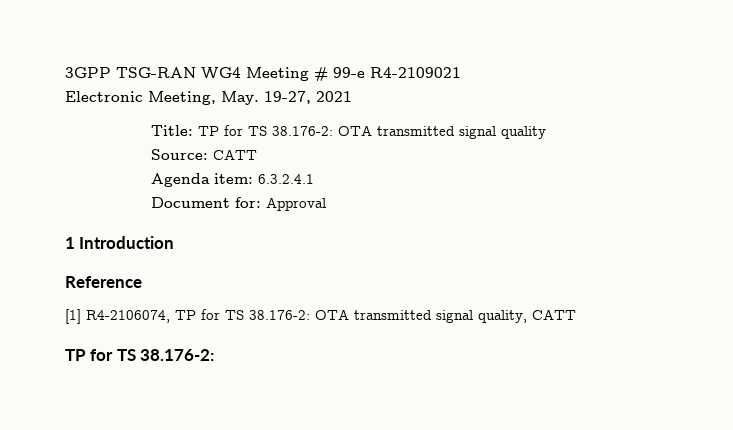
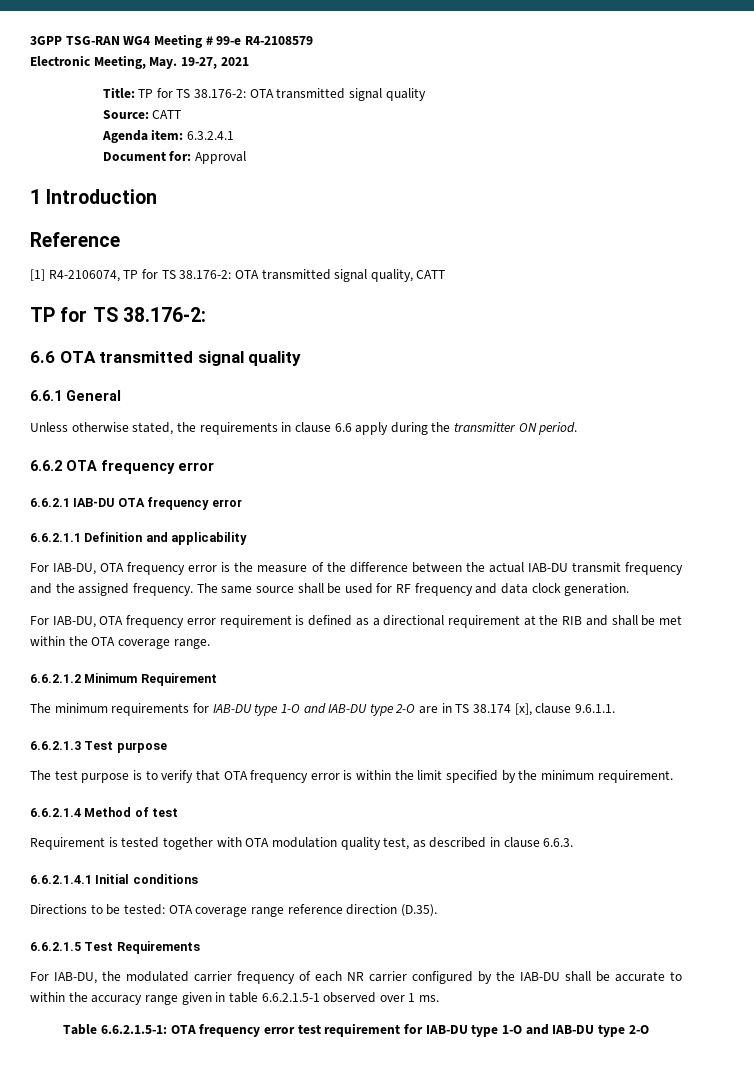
[370,67,461,78] R4-2109021 -> [244,36,313,45] R4-2108579
(215, 355) none -> [30,351,302,366] [30,390,121,401] [30,422,578,435] [30,460,214,474] [30,497,242,510] [30,532,248,545] [30,562,683,575] [30,583,630,596] [30,615,682,628] [30,636,210,649] [30,673,217,686] [30,703,615,716] [30,741,167,753] [30,770,673,783] [30,807,179,817] [30,837,574,850] [30,874,198,884] [30,904,437,917] [30,941,200,954] [30,971,682,984] [30,992,440,1005] [63,1023,649,1037] // 6.6 OTA transmitted signal quality // 6.6.1 General // Unless otherwise stated, the requirements in clause 6.6 apply during the transmitter ON period. // 6.6.2 OTA frequency error // 6.6.2.1 IAB-DU OTA frequency error // 6.6.2.1.1 Definition and applicability // For IAB-DU, OTA frequency error is the measure of the difference between the actual IAB-DU transmit frequency and the assigned frequency. The same source shall be used for RF frequency and data clock generation. // For IAB-DU, OTA frequency error requirement is defined as a directional requirement at the RIB and shall be met within the OTA coverage range. // 6.6.2.1.2 Minimum Requirement // The minimum requirements for IAB-DU type 1-O and IAB-DU type 2-O are in TS 38.174 [x], clause 9.6.1.1. // 6.6.2.1.3 Test purpose // The test purpose is to verify that OTA frequency error is within the limit specified by the minimum requirement. // 6.6.2.1.4 Method of test // Requirement is tested together with OTA modulation quality test, as described in clause 6.6.3. // 6.6.2.1.4.1 Initial conditions // Directions to be tested: OTA coverage range reference direction (D.35). // 6.6.2.1.5 Test Requirements // For IAB-DU, the modulated carrier frequency of each NR carrier configured by the IAB-DU shall be accurate to within the accuracy range given in table 6.6.2.1.5-1 observed over 1 ms. // Table 6.6.2.1.5-1: OTA frequency error test requirement for IAB-DU type 1-O and IAB-DU type 2-O

